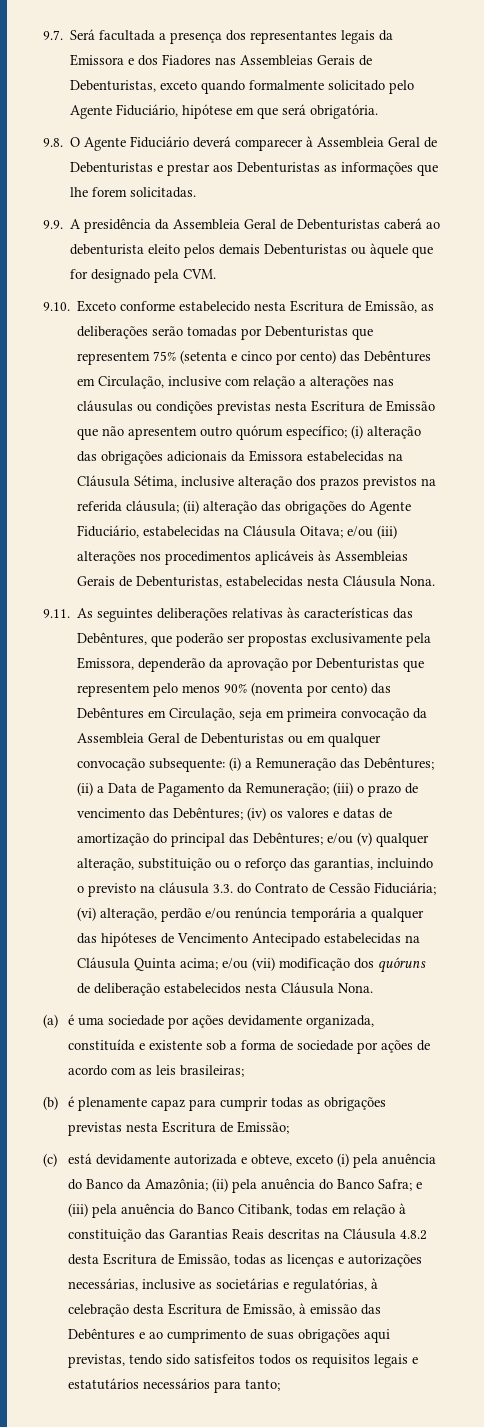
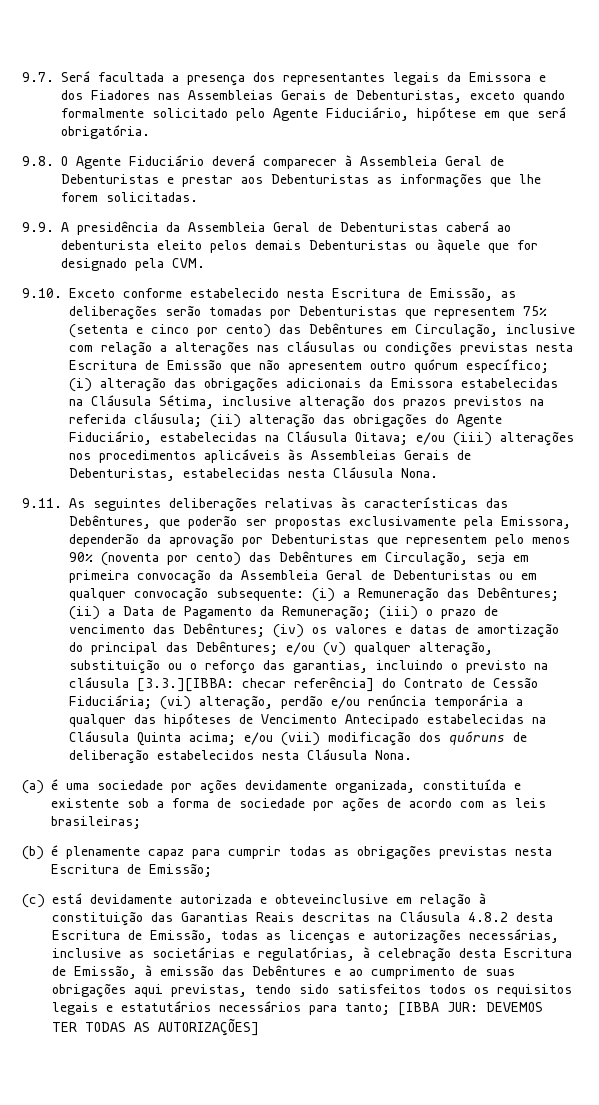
[213,884,234,893] 3.3. -> [137,677,374,692] [3.3.][IBBA: checar referência]
[251,1153,437,1168] [68,1178,423,1193] [68,1203,329,1218] obteve, exceto (i) pela anuência do Banco da Amazônia; (ii) pela anuência do Banco Safra; e (iii) pela anuência do Banco Citibank, todas -> [275,894,388,904] obteveinclusive
(281, 1385) none -> [398,1002,543,1016] [52,1018,259,1036] [IBBA JUR: DEVEMOS TER TODAS AS AUTORIZAÇÕES]

